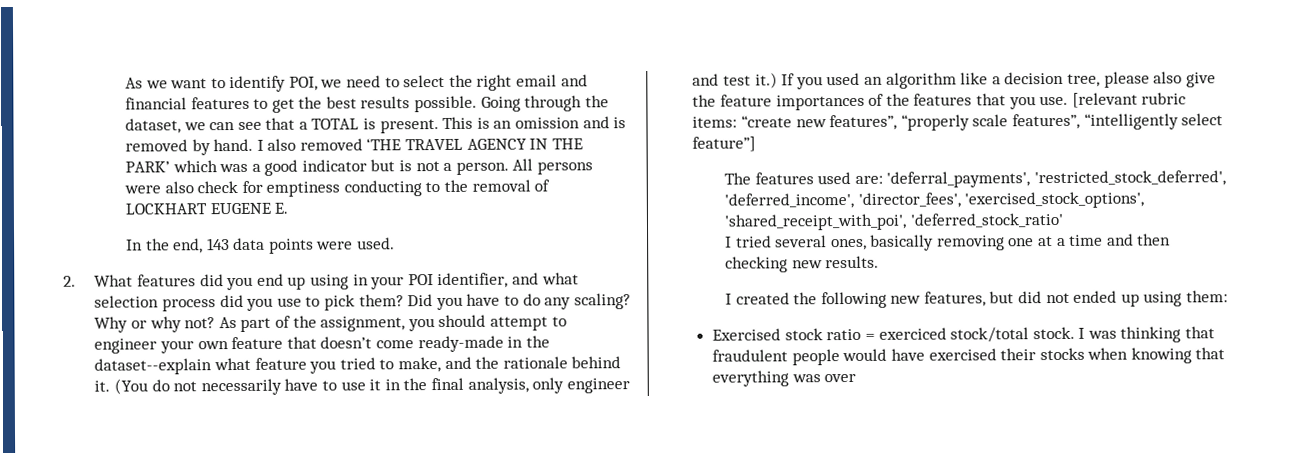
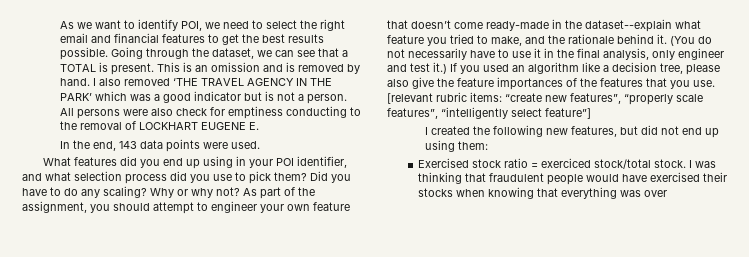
[63,275,76,287] 2. -> (261, 145) none
[723,170,1226,188] [723,191,1145,209] [723,212,1064,231] [724,233,1172,251] [724,255,880,273] // The features used are: 'deferral_payments', 'restricted_stock_deferred', 'deferred_income', 'director_fees', 'exercised_stock_options', 'shared_receipt_with_poi', 'deferred_stock_ratio' // I tried several ones, basically removing one at a time and then checking new results. -> (591, 113) none
[1073,290,1118,303] ended -> [682,127,703,135] end

